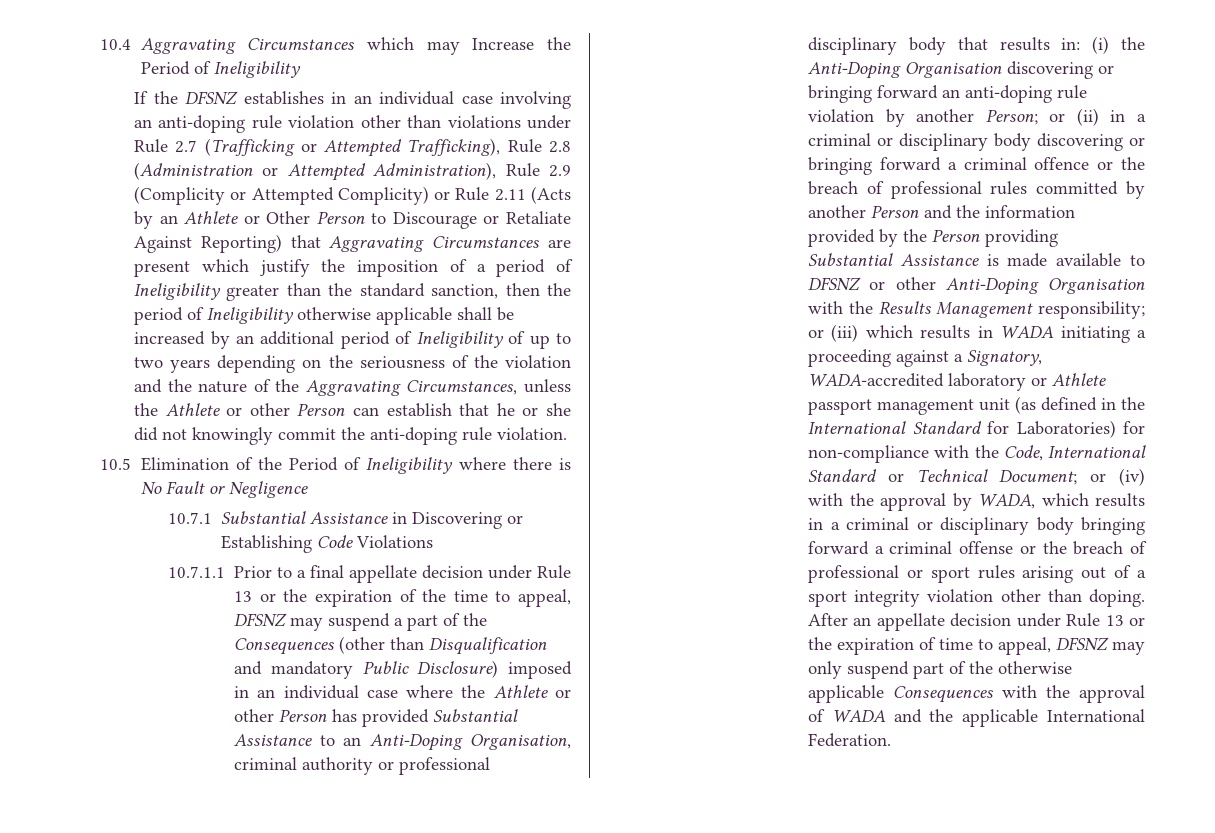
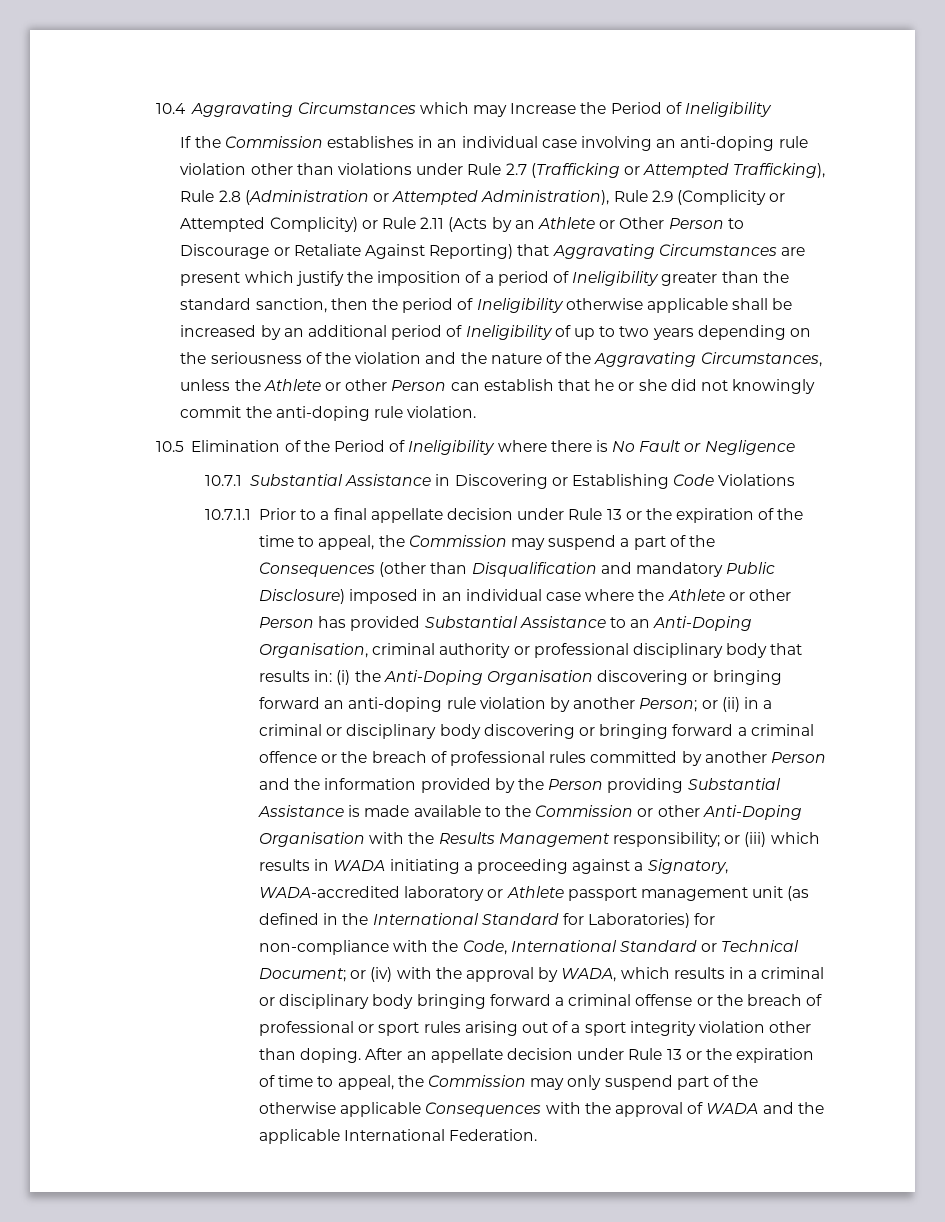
[185,91,239,105] DFSNZ -> [224,136,323,148] Commission
[233,613,287,627] DFSNZ -> [378,535,507,547] the Commission
[807,277,861,291] DFSNZ -> [504,805,634,817] the Commission
[1055,637,1109,651] DFSNZ -> [397,1075,526,1087] the Commission

